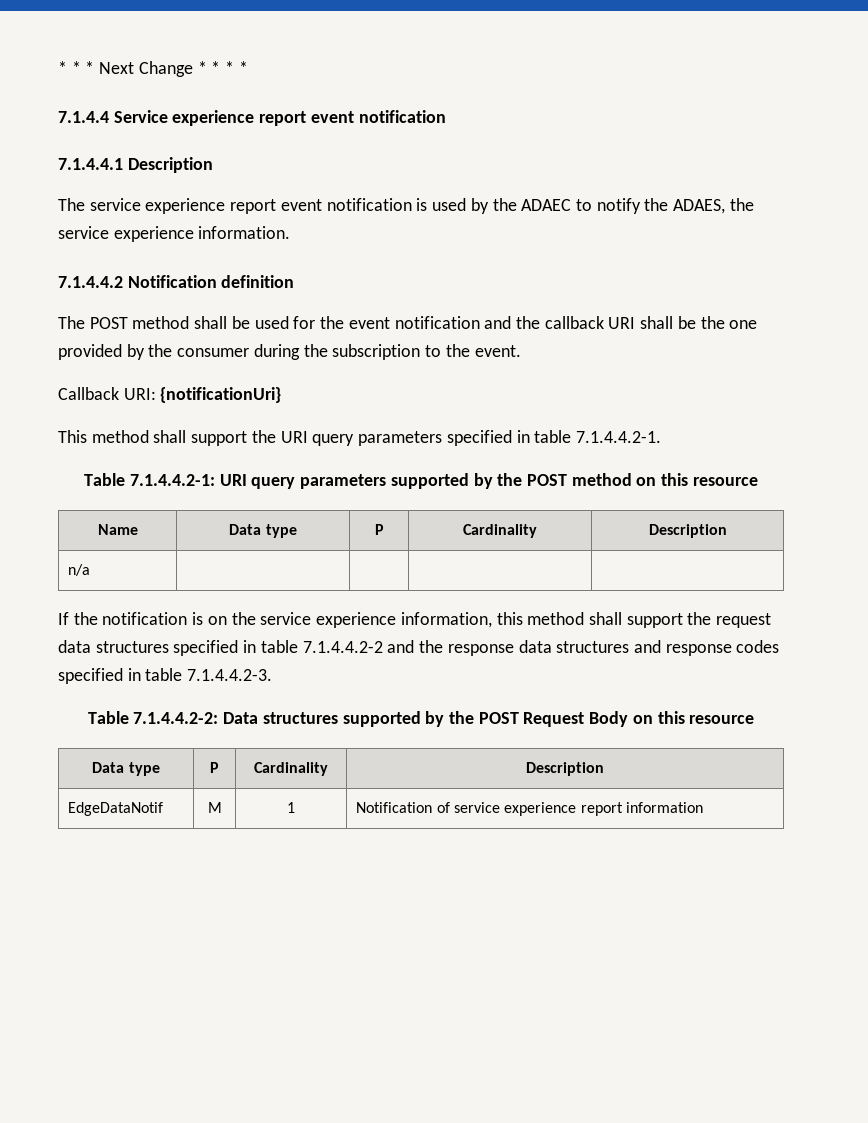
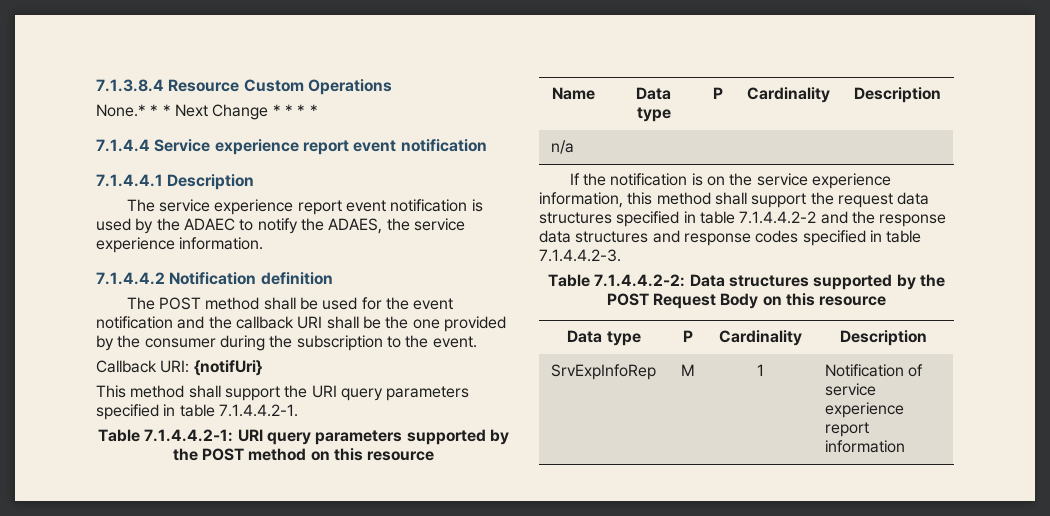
[58,61,67,74] * -> [96,79,392,95] [96,104,146,117] 7.1.3.8.4 Resource Custom Operations // None.*
[160,387,282,403] {notificationUri} -> [193,360,262,376] {notifUri}
[68,802,164,816] EdgeDataNotif -> [550,364,656,380] SrvExpInfoRep

